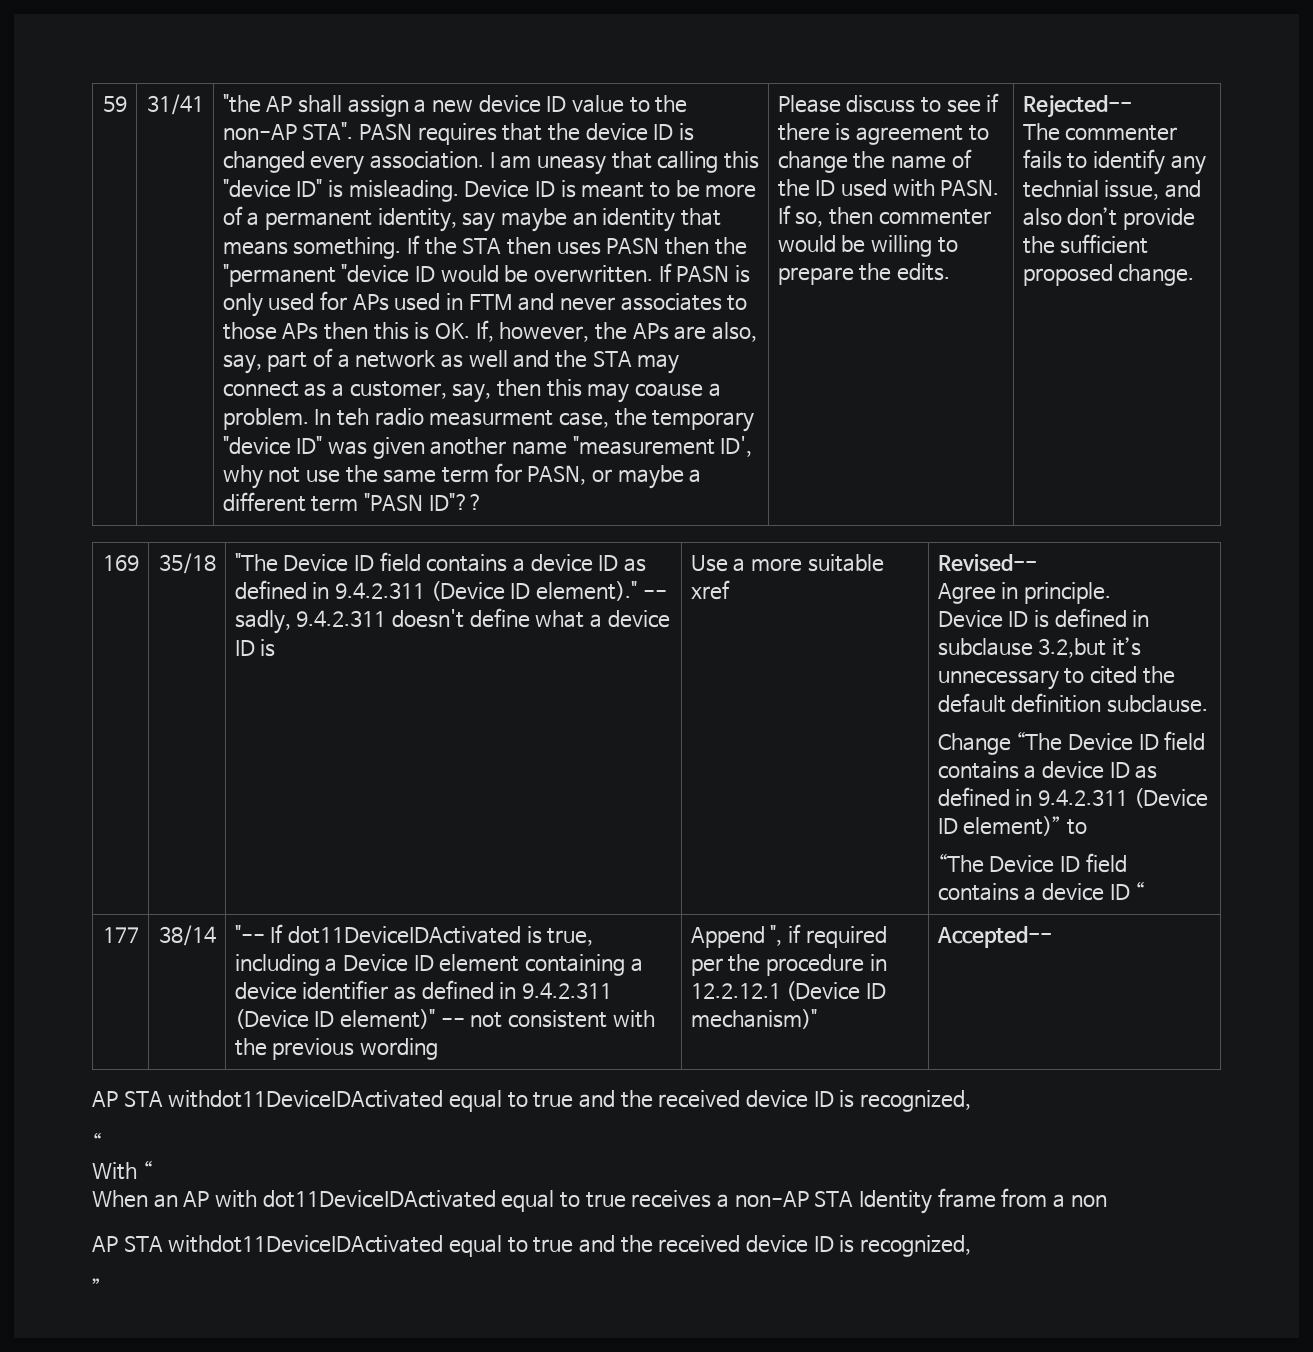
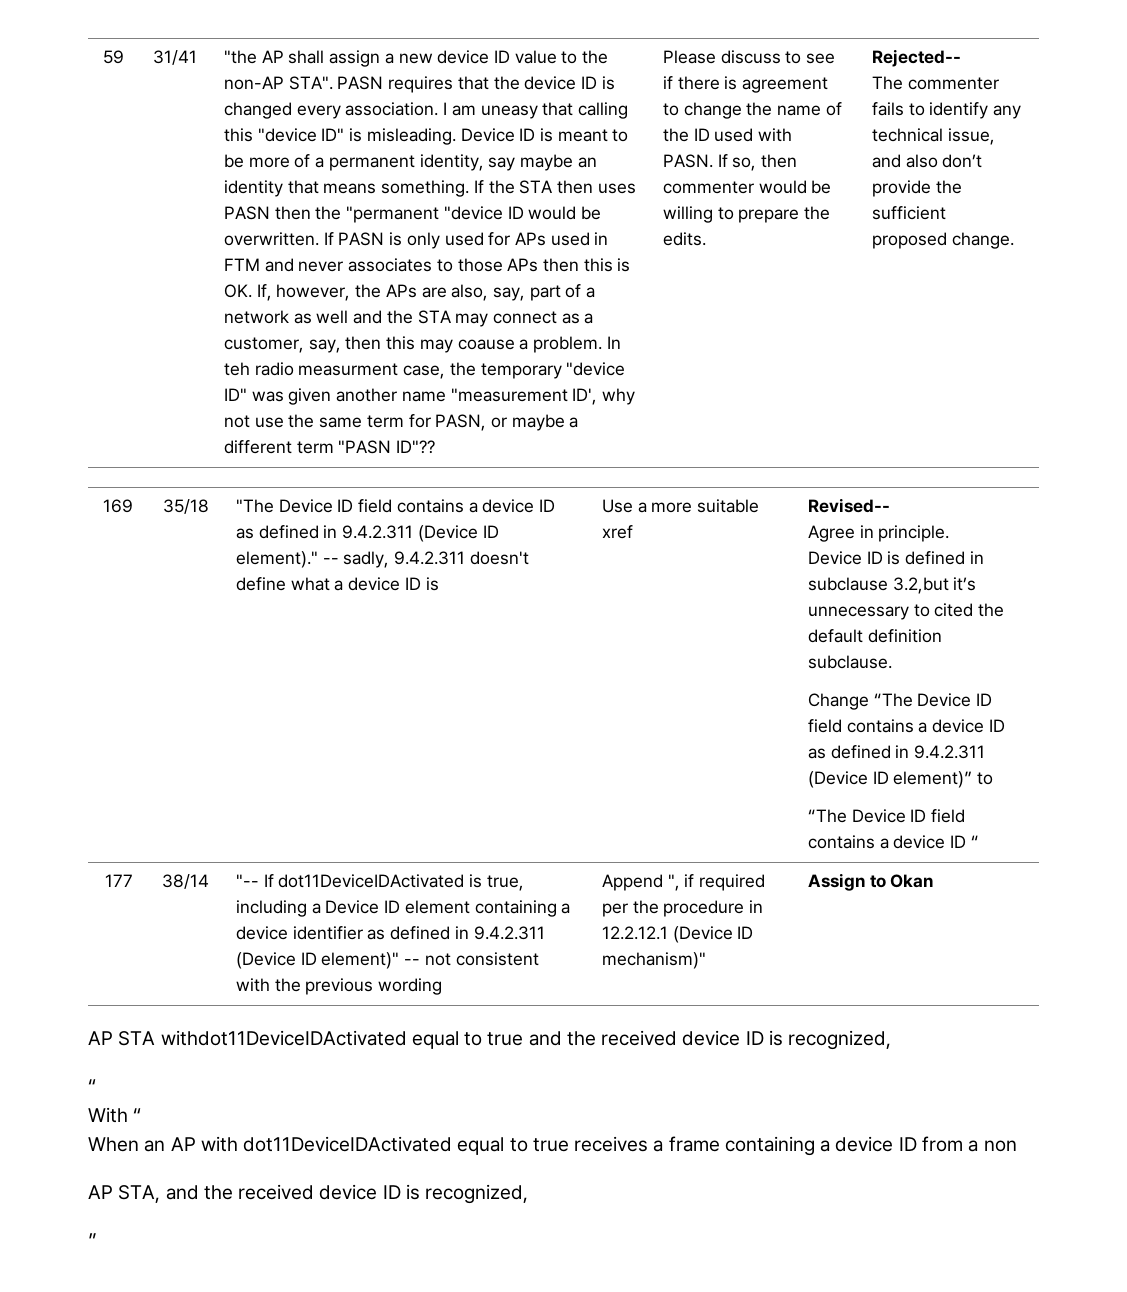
[1022,180,1099,198] technial -> [871,128,943,142] technical
[936,926,1052,948] Accepted-- -> [807,873,934,891] Assign to Okan
[734,1188,996,1214] non-AP STA Identity frame -> [668,1136,917,1156] frame containing a device ID
[123,1235,574,1257] STA withdot11DeviceIDActivated equal to true -> [118,1185,161,1203] STA,

